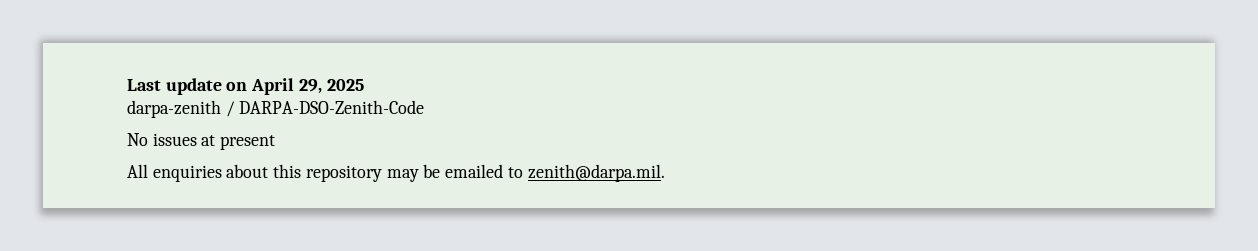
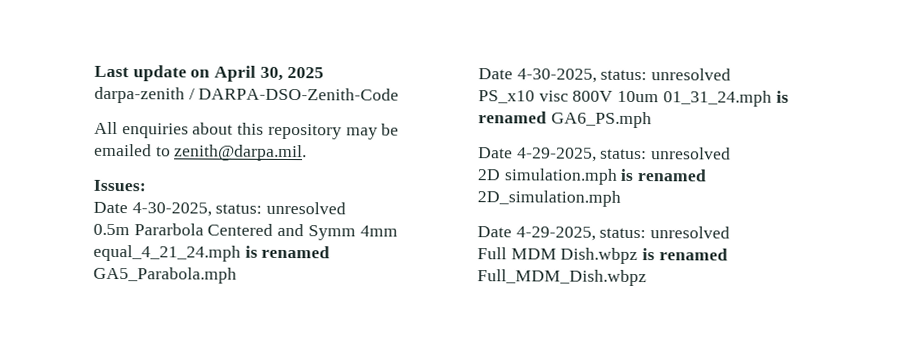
[298,79,322,94] 29, -> [259,66,283,81] 30,
[127,133,276,150] // No issues at present -> (400, 94) none
(665, 173) none -> [93,179,146,192] [93,201,347,217] [93,223,398,241] [93,244,331,262] [93,266,237,284] [478,68,732,83] [478,90,789,107] [478,111,652,129] [478,147,732,162] [477,168,708,185] [477,190,621,207] [477,226,731,241] [477,247,728,265] [477,269,647,287] // Issues: // Date 4-30-2025, status: unresolved // 0.5m Pararbola Centered and Symm 4mm equal_4_21_24.mph is renamed GA5_Parabola.mph // Date 4-30-2025, status: unresolved // PS_x10 visc 800V 10um 01_31_24.mph is renamed GA6_PS.mph // Date 4-29-2025, status: unresolved // 2D simulation.mph is renamed 2D_simulation.mph // Date 4-29-2025, status: unresolved // Full MDM Dish.wbpz is renamed Full_MDM_Dish.wbpz

